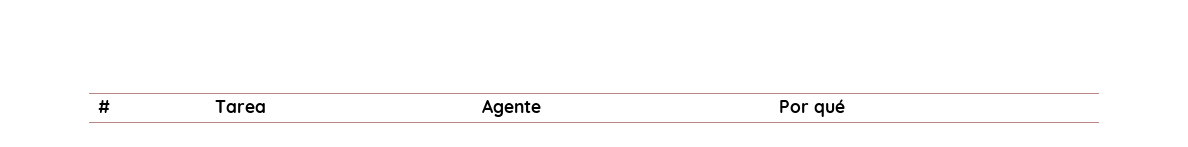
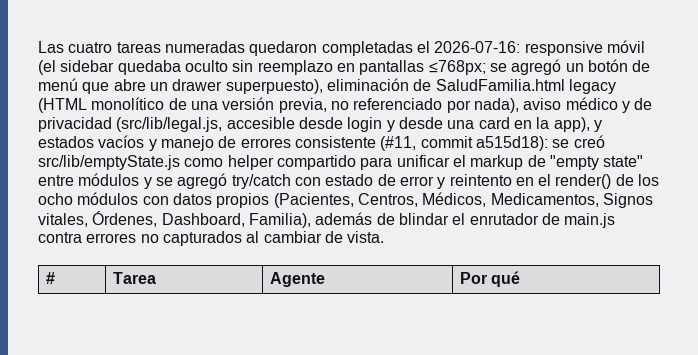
(97, 106) none -> [38,40,645,56] [38,59,651,75] [38,78,616,94] [38,97,653,113] [38,117,602,132] [38,135,605,151] [38,155,644,170] [38,173,660,189] [38,192,653,208] [38,211,616,228] [38,231,385,246] Las cuatro tareas numeradas quedaron completadas el 2026-07-16: responsive móvil (el sidebar quedaba oculto sin reemplazo en pantallas ≤768px; se agregó un botón de menú que abre un drawer superpuesto), eliminación de SaludFamilia.html legacy (HTML monolítico de una versión previa, no referenciado por nada), aviso médico y de privacidad (src/lib/legal.js, accesible desde login y desde una card en la app), y estados vacíos y manejo de errores consistente (#11, commit a515d18): se creó src/lib/emptyState.js como helper compartido para unificar el markup de "empty state" entre módulos y se agregó try/catch con estado de error y reintento en el render() de los ocho módulos con datos propios (Pacientes, Centros, Médicos, Medicamentos, Signos vitales, Órdenes, Dashboard, Familia), además de blindar el enrutador de main.js contra errores no capturados al cambiar de vista. //

